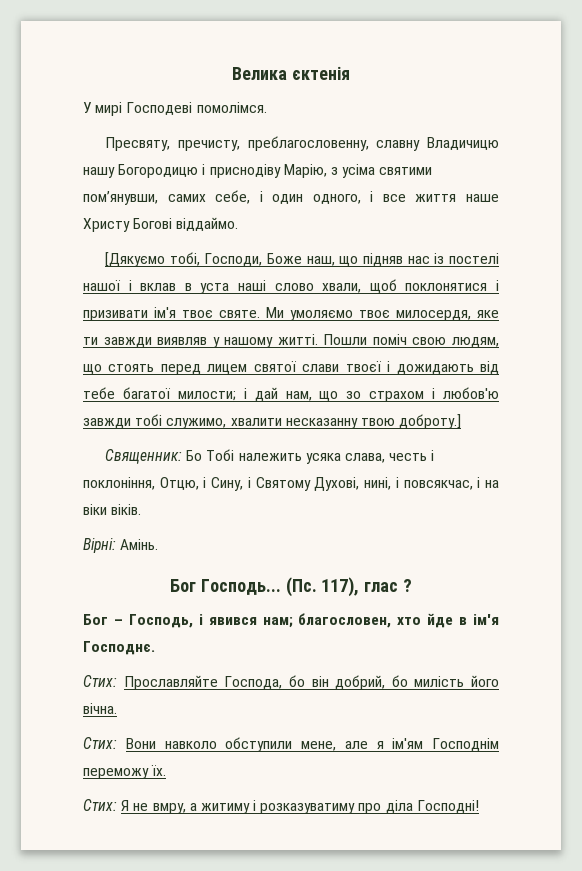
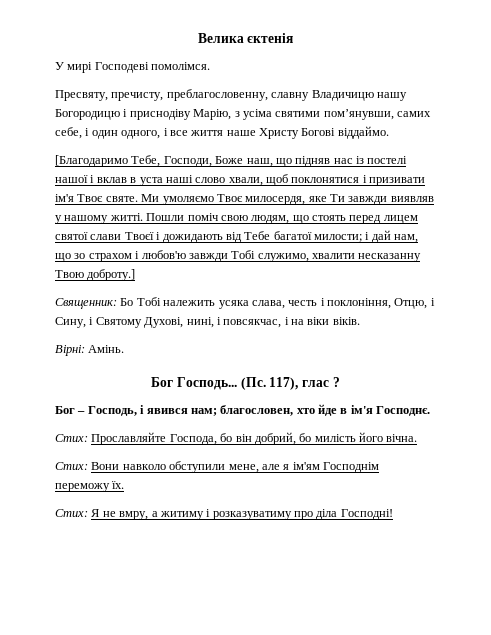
[105,252,200,267] [Дякуємо тобі, -> [55,155,161,167] [Благодаримо Тебе,
[182,310,213,318] твоє -> [77,194,104,202] Твоє
[359,310,390,318] твоє -> [216,194,243,202] Твоє
[83,337,98,345] ти -> [330,194,345,202] Ти
[345,361,382,372] твоєї -> [124,232,154,240] Твоєї
[83,387,115,399] тебе -> [244,231,271,240] Тебе
[135,414,163,426] тобі -> [231,250,256,259] Тобі
[360,418,395,426] твою -> [55,270,84,278] Твою

